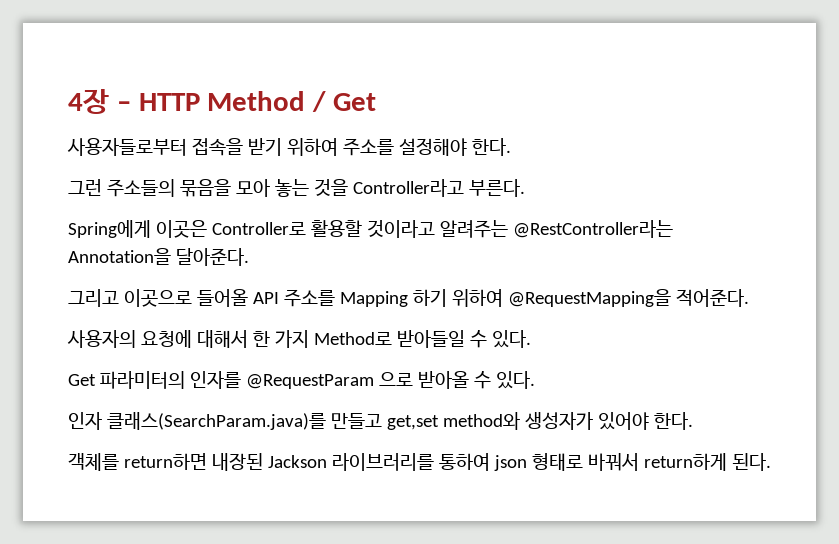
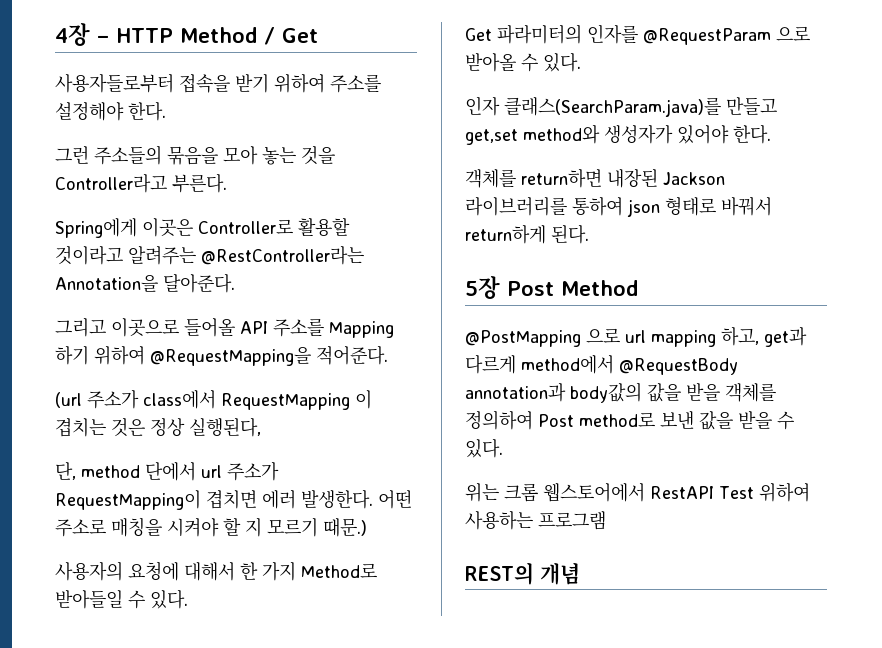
(749, 298) none -> [55,390,372,410] [55,417,261,437] [55,462,279,481] [55,489,412,510] [55,517,367,537] // (url 주소가 class에서 RequestMapping 이 겹치는 것은 정상 실행된다, // 단, method 단에서 url 주소가 RequestMapping이 겹치면 에러 발생한다. 어떤 주소로 매칭을 시켜야 할 지 모르기 때문.)
(771, 462) none -> [465,276,638,299] [465,327,807,347] [465,354,738,375] [465,382,776,403] [465,410,794,430] [465,438,503,458] [465,483,810,502] [465,511,606,530] [465,562,580,585] // 5장 Post Method // @PostMapping 으로 url mapping 하고, get과 다르게 method에서 @RequestBody annotation과 body값의 값을 받을 객체를 정의하여 Post method로 보낸 값을 받을 수 있다. // 위는 크롬 웹스토어에서 RestAPI Test 위하여 사용하는 프로그램 // REST의 개념

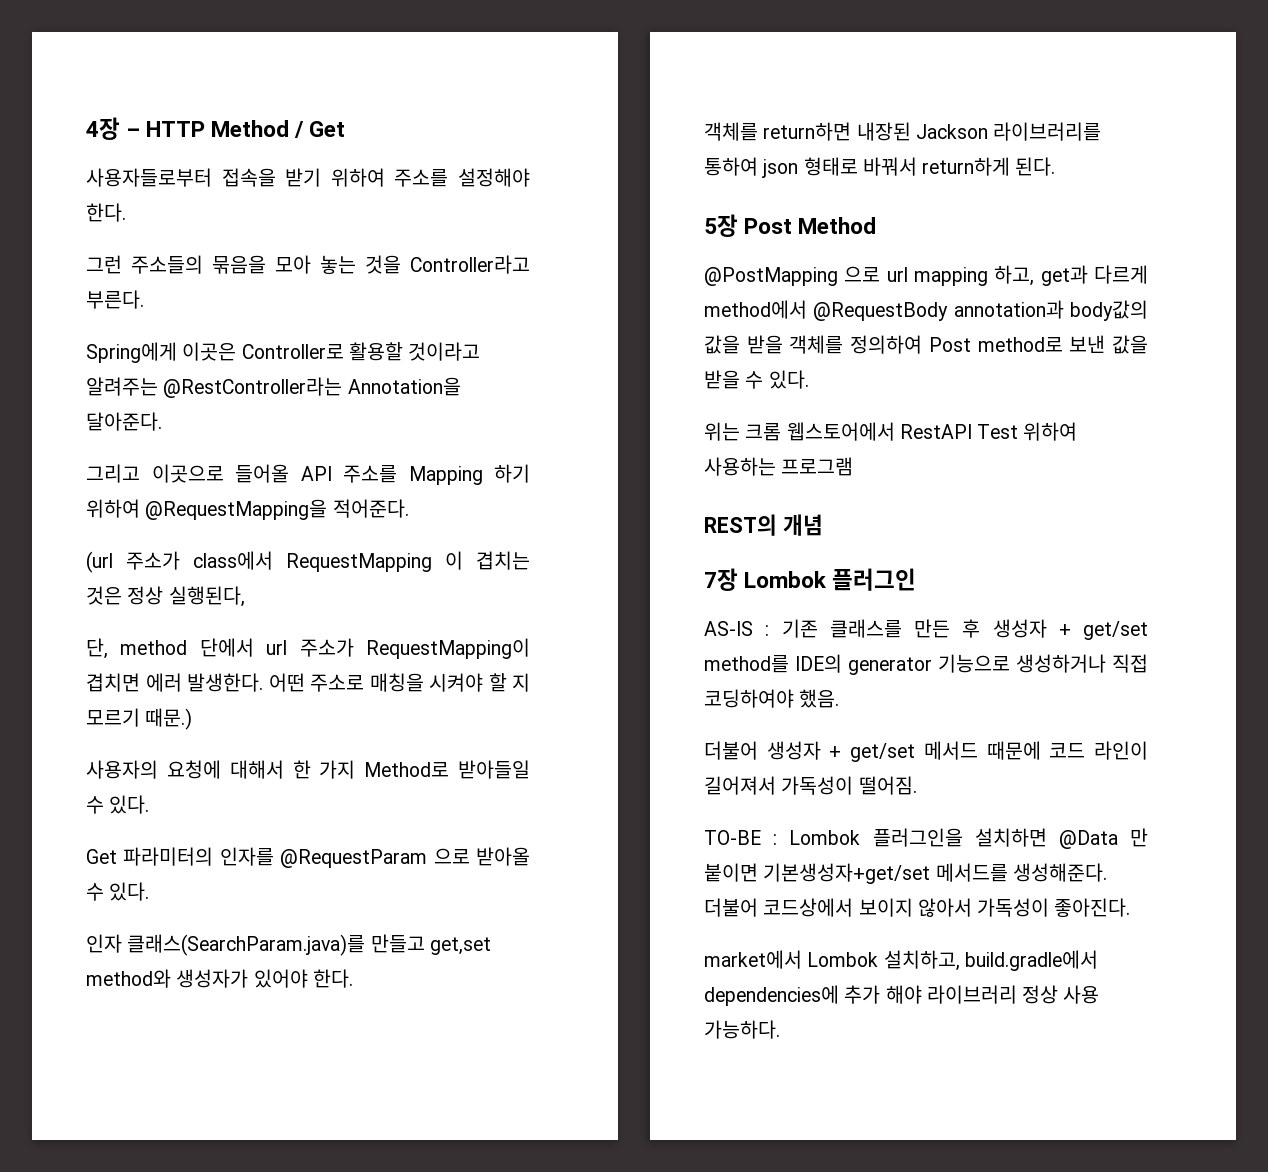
(580, 573) none -> [704,568,917,591] [704,619,1148,640] [704,654,1148,675] [704,689,840,708] [704,741,1148,762] [704,776,917,795] [704,828,1148,849] [704,863,1107,884] [704,898,1131,917] [704,950,1098,971] [704,985,1100,1006] [704,1020,780,1039] // 7장 Lombok 플러그인 // AS-IS : 기존 클래스를 만든 후 생성자 + get/set method를 IDE의 generator 기능으로 생성하거나 직접 코딩하여야 했음. // 더불어 생성자 + get/set 메서드 때문에 코드 라인이 길어져서 가독성이 떨어짐. // TO-BE : Lombok 플러그인을 설치하면 @Data 만 붙이면 기본생성자+get/set 메서드를 생성해준다. 더불어 코드상에서 보이지 않아서 가독성이 좋아진다. // market에서 Lombok 설치하고, build.gradle에서 dependencies에 추가 해야 라이브러리 정상 사용 가능하다.

